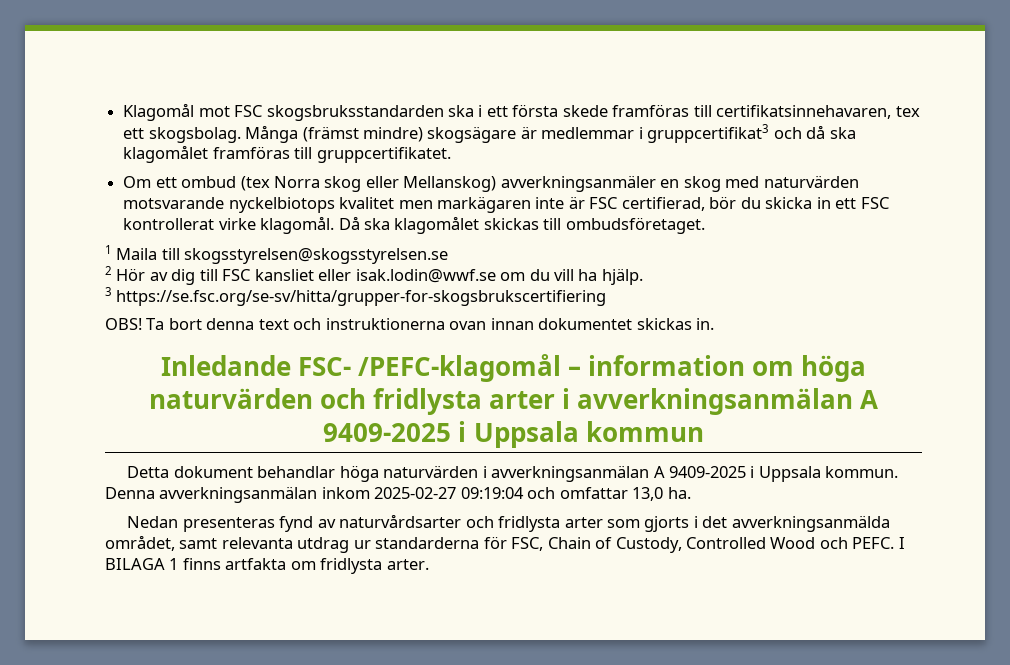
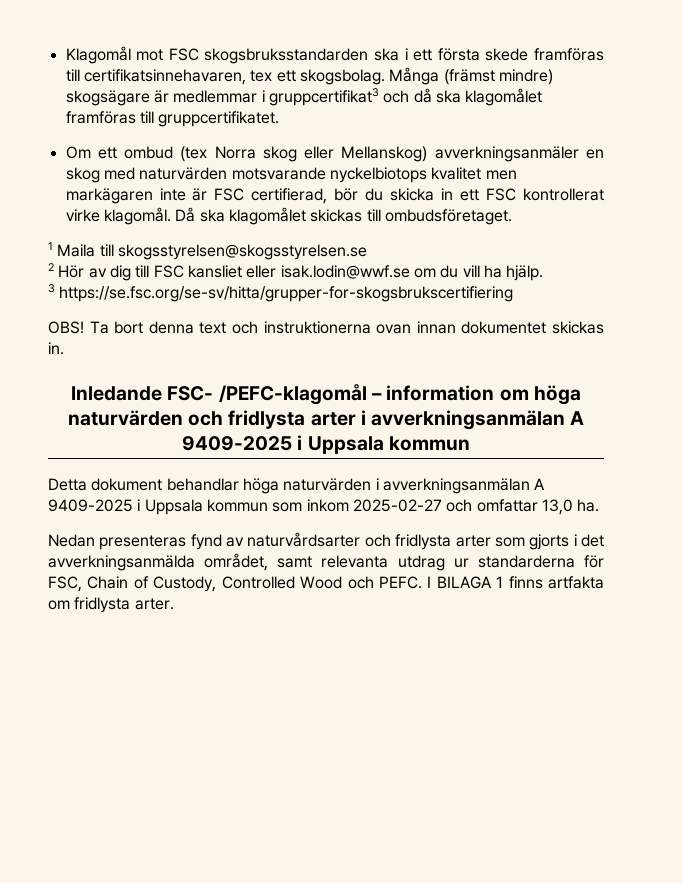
[825,466,899,478] [105,486,318,503] kommun. Denna avverkningsanmälan -> [206,499,303,512] kommun som
[460,487,524,499] 09:19:04 -> (442, 505) none

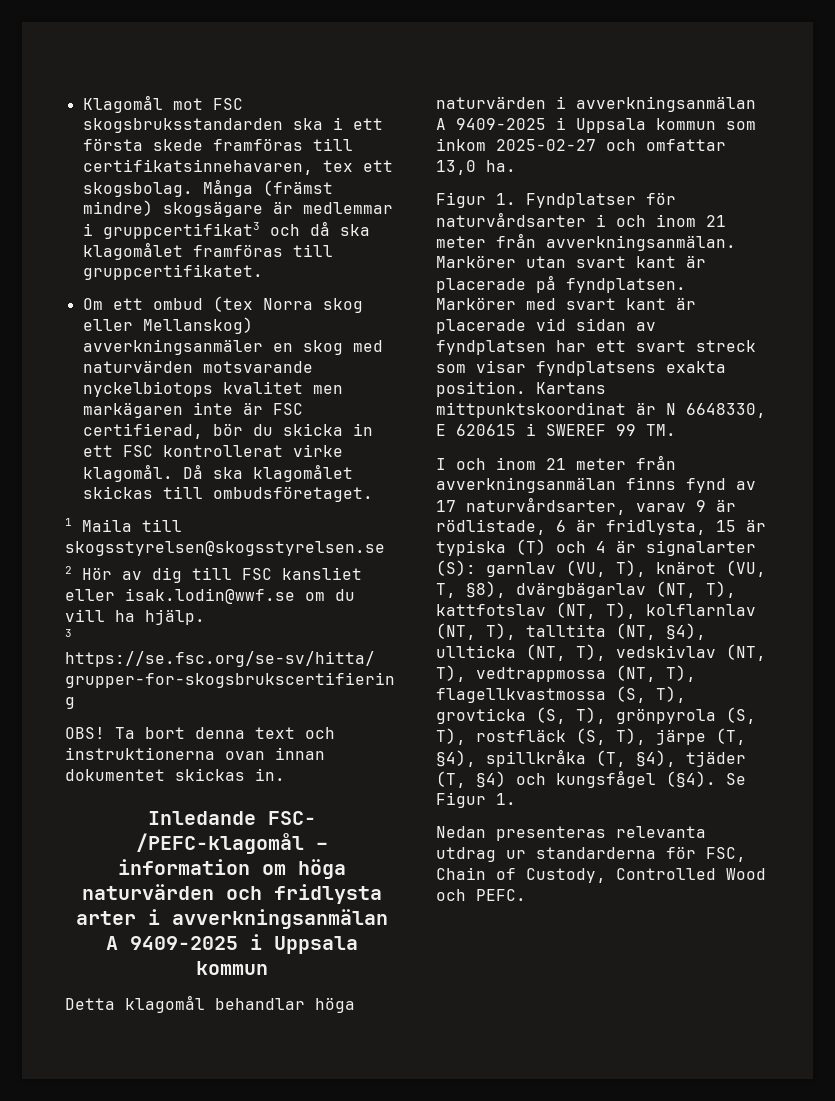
[91,478,163,491] dokument -> [125,995,205,1013] klagomål
[48,532,605,550] [48,553,313,571] Nedan presenteras fynd av naturvårdsarter och fridlysta arter som gjorts i det avverkningsanmälda området, samt -> [436,192,676,208] [436,212,726,227] [436,233,736,251] [436,255,706,268] [436,275,686,293] [436,297,696,310] [436,318,656,334] [436,340,756,355] [436,360,726,376] [436,381,606,397] [436,402,766,418] [436,423,676,436] [436,455,676,470] [436,477,756,493] [436,497,736,515] [436,519,766,535] [436,539,756,556] [436,560,766,577] [436,581,736,598] [436,602,756,619] [436,623,706,640] [436,644,766,661] [436,665,696,682] [436,686,686,703] [436,707,756,724] [436,728,746,745] [436,749,746,767] [436,770,746,788] [436,792,516,808] [436,826,606,841] Figur 1. Fyndplatser för naturvårdsarter i och inom 21 meter från avverkningsanmälan. Markörer utan svart kant är placerade på fyndplatsen. Markörer med svart kant är placerade vid sidan av fyndplatsen har ett svart streck som visar fyndplatsens exakta position. Kartans mittpunktskoordinat är N 6648330, E 620615 i SWEREF 99 TM. // I och inom 21 meter från avverkningsanmälan finns fynd av 17 naturvårdsarter, varav 9 är rödlistade, 6 är fridlysta, 15 är typiska (T) och 4 är signalarter (S): garnlav (VU, T), knärot (VU, T, §8), dvärgbägarlav (NT, T), kattfotslav (NT, T), kolflarnlav (NT, T), talltita (NT, §4), ullticka (NT, T), vedskivlav (NT, T), vedtrappmossa (NT, T), flagellkvastmossa (S, T), grovticka (S, T), grönpyrola (S, T), rostfläck (S, T), järpe (T, §4), spillkråka (T, §4), tjäder (T, §4) och kungsfågel (§4). Se Figur 1. // Nedan presenteras
[427,576,604,589] [48,597,174,613] I BILAGA 1 finns artfakta om fridlysta arter. -> (526, 895) none

